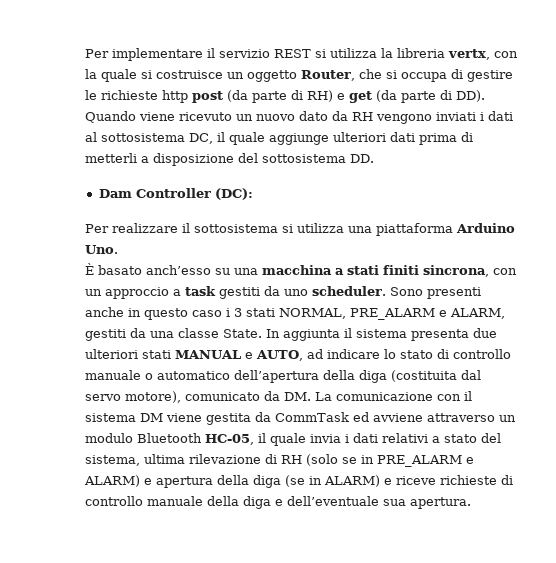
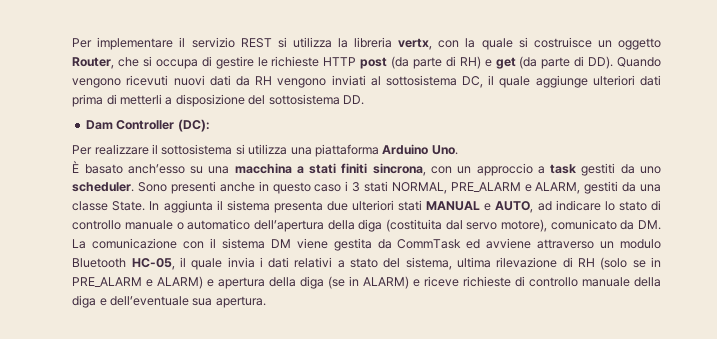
[161,90,188,103] http -> [323,57,357,66] HTTP
[138,111,328,121] viene ricevuto un nuovo dato -> [72,75,231,88] vengono ricevuti nuovi dati
[479,111,513,121] i dati -> (366, 80) none

